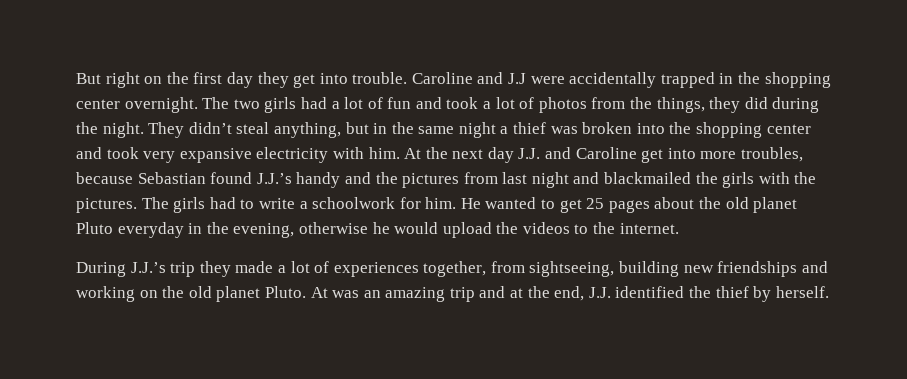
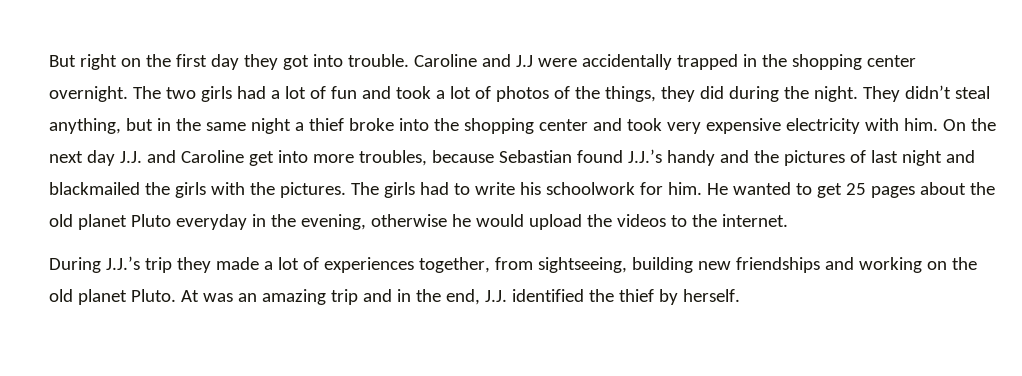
[293,74,316,88] get -> [282,55,309,70] got
[591,97,626,109] from -> [553,86,570,99] of
[550,122,633,134] was broken -> [348,118,394,131] broke
[179,148,252,163] expansive -> [705,118,781,134] expensive
[404,148,422,159] At -> [942,119,966,131] On
[463,172,498,184] from -> [849,150,866,163] of
[299,201,308,209] a -> [519,182,541,195] his
[510,288,524,298] at -> [396,289,411,302] in

